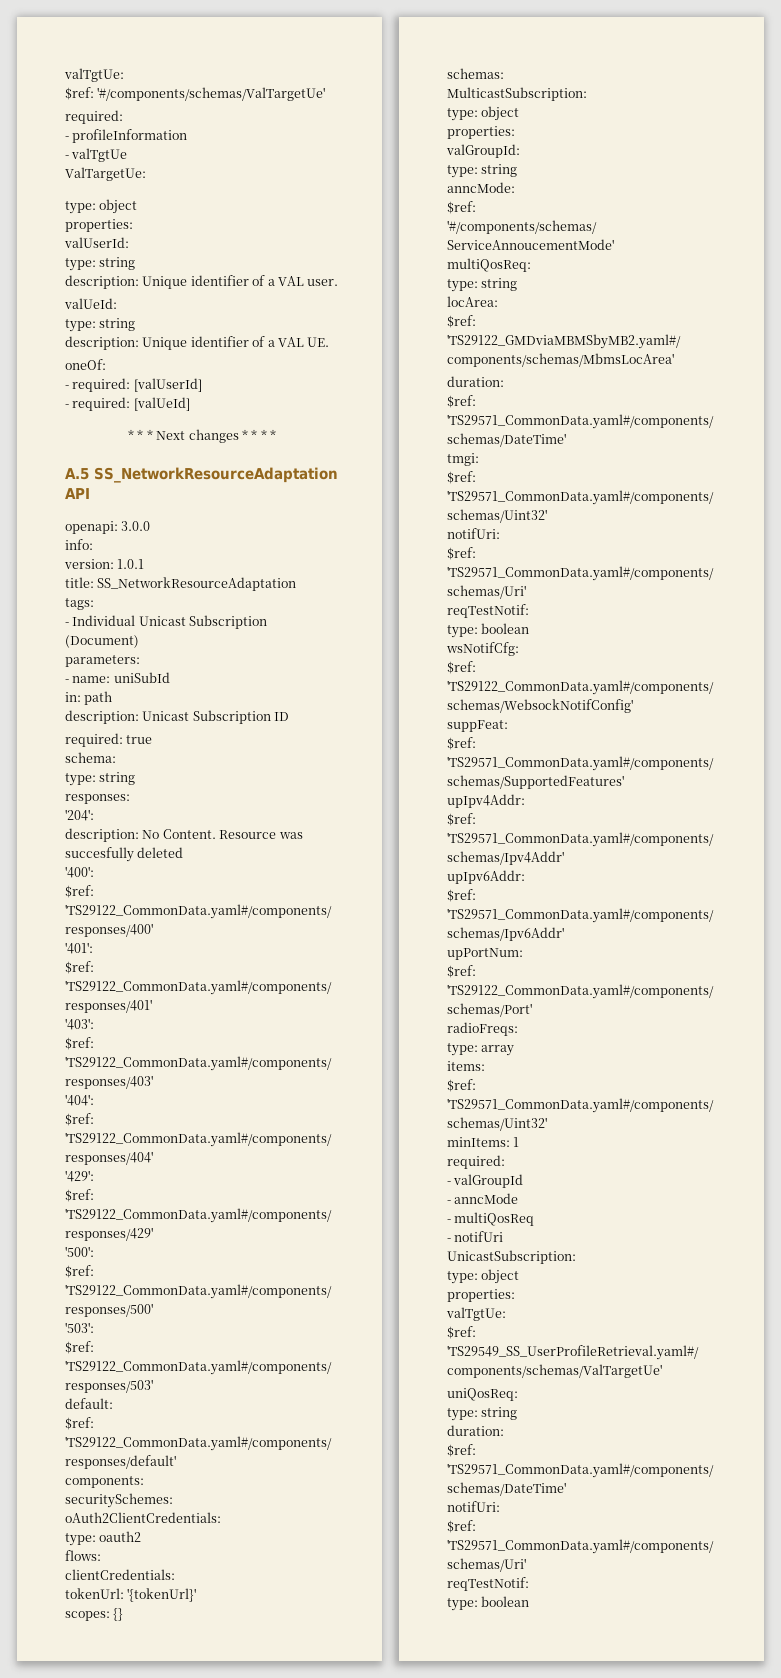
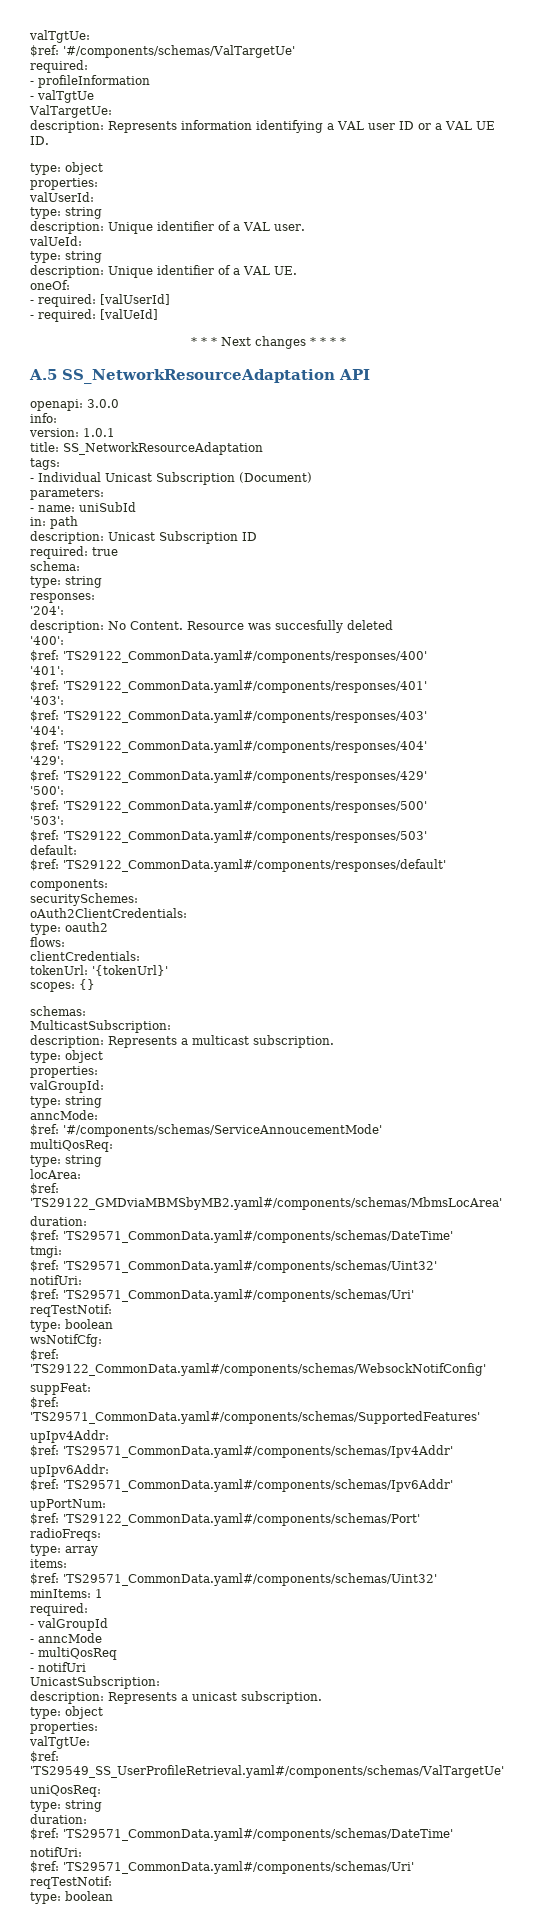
(146, 174) none -> [30,120,495,133] [30,136,49,145] // description: Represents information identifying a VAL user ID or a VAL UE ID.
(587, 94) none -> [30,1035,334,1048] // description: Represents a multicast subscription.
(576, 1257) none -> [30,1691,322,1704] // description: Represents a unicast subscription.

